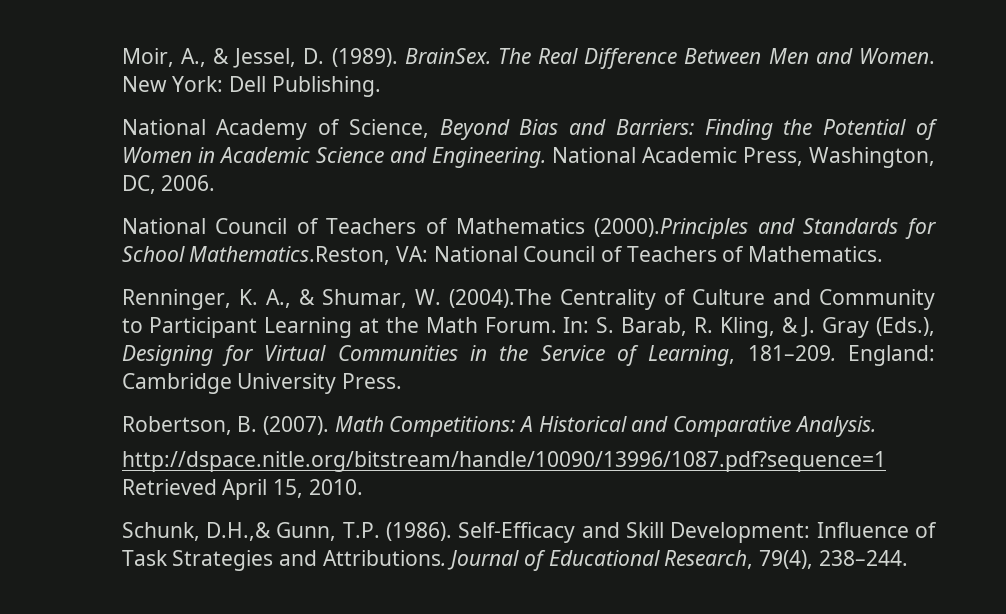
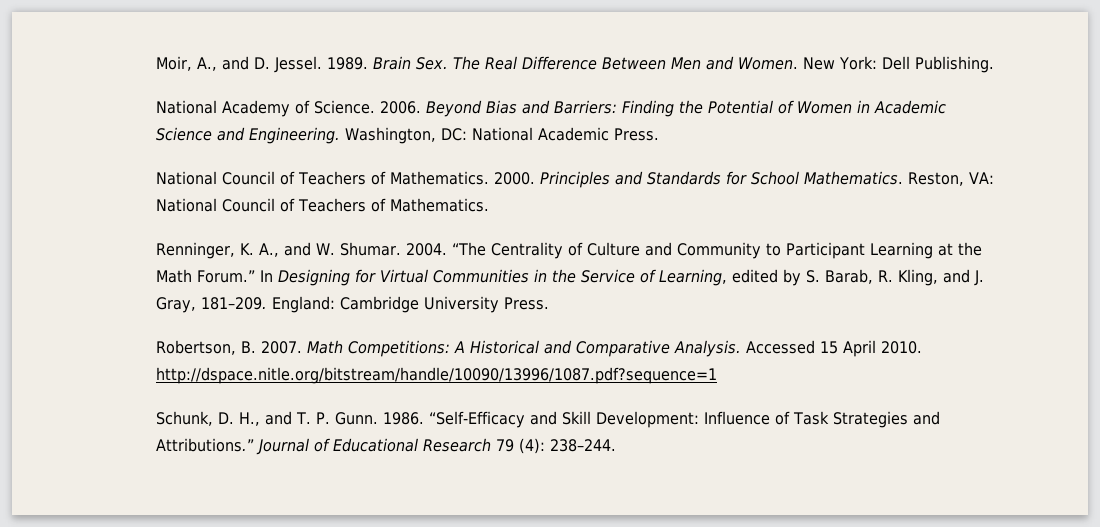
[212,48,491,68] & Jessel, D. (1989). BrainSex. -> [221,56,448,73] and D. Jessel. 1989. Brain Sex.
[348,119,429,138] Science, -> [313,100,421,114] Science. 2006.
[551,147,935,168] [121,175,216,194] [121,218,749,239] National Academic Press, Washington, DC, 2006. // National Council of Teachers of Mathematics (2000).Principles -> [344,127,659,144] [155,171,610,188] Washington, DC: National Academic Press. // National Council of Teachers of Mathematics. 2000. Principles
[189,246,391,265] Mathematics.Reston, -> [803,171,964,186] Mathematics. Reston,
[298,289,552,308] & Shumar, W. (2004).The -> [283,242,486,256] and W. Shumar. 2004. “The
[484,317,935,338] Forum. In: S. Barab, R. Kling, & J. Gray (Eds.), -> [196,270,273,283] Forum.” In
(736, 355) none -> [731,269,984,286] [155,297,196,313] edited by S. Barab, R. Kling, and J. Gray,
[262,416,329,435] (2007). -> [260,341,302,354] 2007.
[121,451,886,472] [121,479,363,500] [121,522,576,543] // http://dspace.nitle.org/bitstream/handle/10090/13996/1087.pdf?sequence=1 Retrieved April 15, 2010. // Schunk, D.H.,& Gunn, T.P. (1986). Self-Efficacy -> [745,340,922,357] [155,367,717,384] [155,411,525,428] Accessed 15 April 2010. http://dspace.nitle.org/bitstream/handle/10090/13996/1087.pdf?sequence=1 // Schunk, D. H., and T. P. Gunn. 1986. “Self-Efficacy
[322,550,446,566] Attributions. -> [155,438,254,452] Attributions.”
[664,550,813,569] Research, 79(4), -> [422,438,545,454] Research 79 (4):

